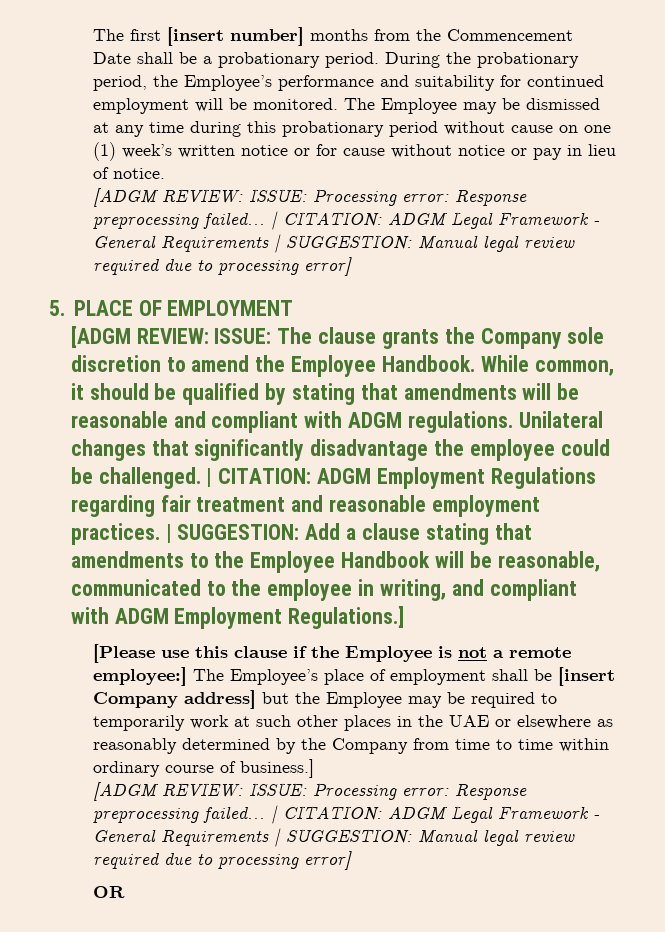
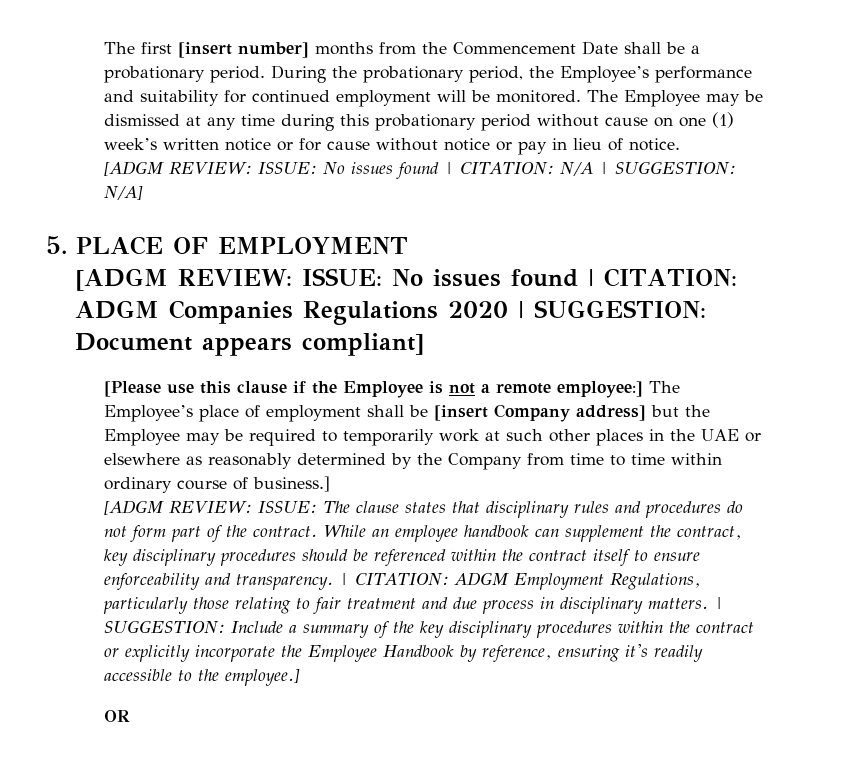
[312,189,527,206] [92,211,600,230] [92,234,575,253] [92,257,352,276] Processing error: Response preprocessing failed... | CITATION: ADGM Legal Framework - General Requirements | SUGGESTION: Manual legal review required due to processing error] -> [323,161,737,179] [104,185,144,200] No issues found | CITATION: N/A | SUGGESTION: N/A]
[277,327,605,349] [70,355,614,377] [70,383,580,405] [70,411,603,433] [70,439,610,461] [70,467,596,489] [70,495,540,517] [70,523,532,545] [70,551,600,573] [70,579,577,601] [70,606,405,629] The clause grants the Company sole discretion to amend the Employee Handbook. While common, it should be qualified by stating that amendments will be reasonable and compliant with ADGM regulations. Unilateral changes that significantly disadvantage the employee could be challenged. | CITATION: ADGM Employment Regulations regarding fair treatment and reasonable employment practices. | SUGGESTION: Add a clause stating that amendments to the Employee Handbook will be reasonable, communicated to the employee in writing, and compliant with ADGM Employment Regulations.] -> [392,268,738,287] [75,300,707,325] [75,333,425,356] No issues found | CITATION: ADGM Companies Regulations 2020 | SUGGESTION: Document appears compliant]
[312,783,527,800] [92,805,600,824] [92,828,575,847] [92,851,352,870] Processing error: Response preprocessing failed... | CITATION: ADGM Legal Framework - General Requirements | SUGGESTION: Manual legal review required due to processing error] -> [323,501,744,518] [104,525,743,542] [104,549,701,566] [104,572,702,590] [103,597,725,614] [104,620,755,638] [104,644,704,662] [104,668,301,686] The clause states that disciplinary rules and procedures do not form part of the contract. While an employee handbook can supplement the contract, key disciplinary procedures should be referenced within the contract itself to ensure enforceability and transparency. | CITATION: ADGM Employment Regulations, particularly those relating to fair treatment and due process in disciplinary matters. | SUGGESTION: Include a summary of the key disciplinary procedures within the contract or explicitly incorporate the Employee Handbook by reference, ensuring it's readily accessible to the employee.]

